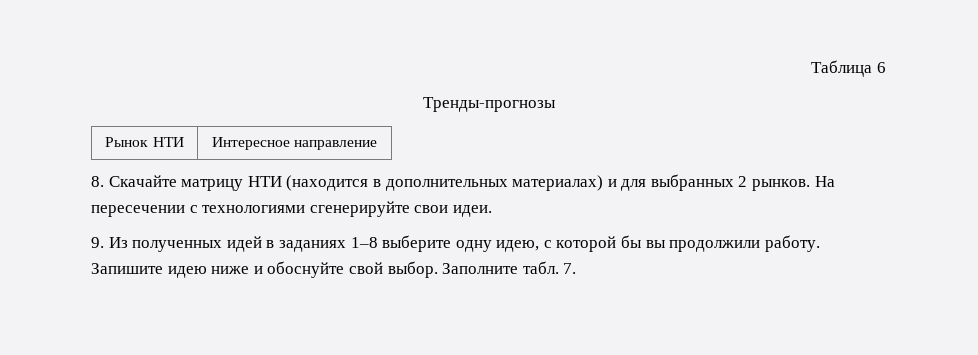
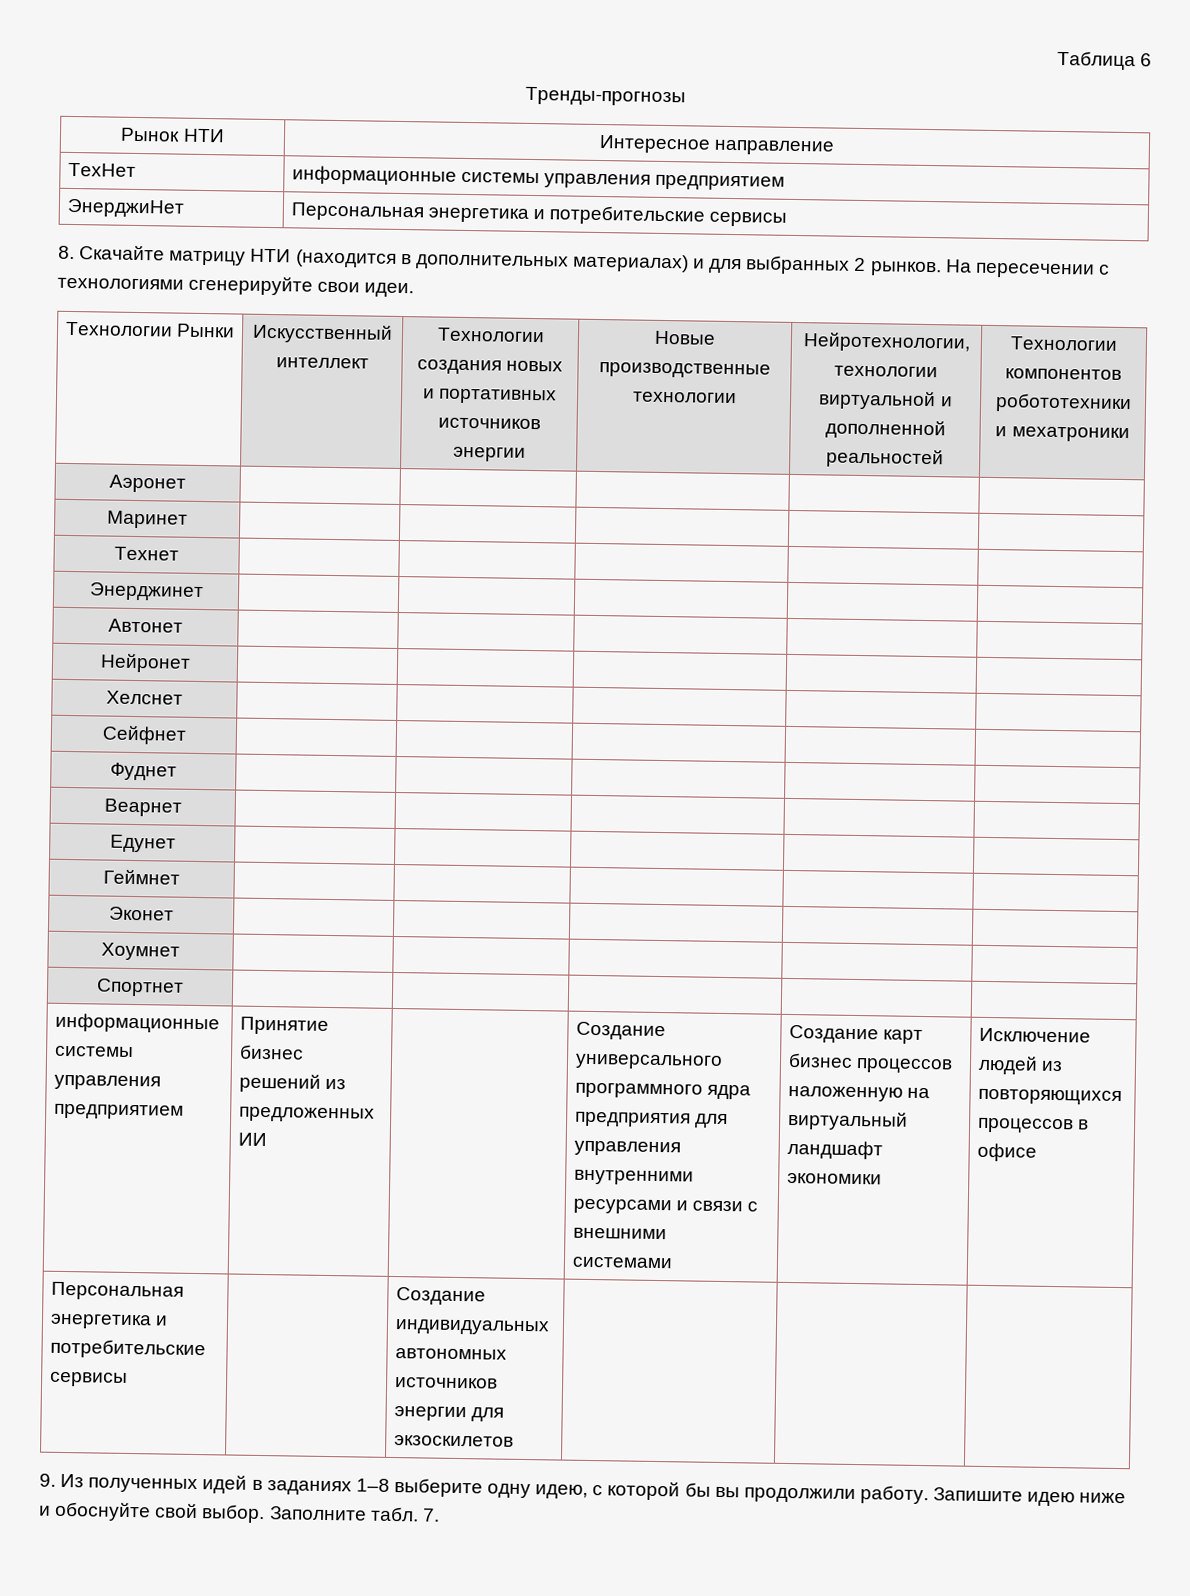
(378, 145) none -> [67,162,136,177] [291,165,786,191] [66,198,185,218] [290,202,788,227] // ТехНет | информационные системы управления предприятием // ЭнерджиНет | Персональная энергетика и потребительские сервисы
(492, 211) none -> [64,321,236,338] [252,323,393,344] [275,357,369,369] [436,327,545,343] [416,359,564,375] [422,388,558,405] [437,417,541,430] [452,446,526,462] [654,330,716,345] [598,362,771,379] [632,391,737,404] [802,332,971,353] [834,365,938,378] [818,390,953,411] [824,419,946,440] [826,448,944,469] [1010,336,1118,351] [1005,368,1122,380] [994,393,1132,414] [995,426,1130,443] [109,474,186,493] [107,510,188,529] [114,546,179,561] [88,582,204,602] [108,618,183,633] [99,653,191,673] [106,690,183,705] [101,725,187,745] [110,762,177,781] [103,798,182,817] [109,834,176,853] [103,869,180,885] [109,906,174,921] [101,942,180,961] [96,978,184,997] [54,1012,220,1034] [54,1045,134,1058] [53,1074,161,1091] [53,1103,184,1120] [239,1016,329,1035] [239,1044,304,1060] [238,1073,347,1093] [238,1106,375,1123] [237,1132,267,1147] [575,1021,666,1041] [574,1053,723,1070] [574,1082,752,1100] [574,1111,729,1129] [573,1140,681,1157] [573,1169,694,1186] [572,1198,759,1215] [572,1227,667,1240] [571,1256,673,1269] [788,1024,924,1045] [787,1052,954,1074] [787,1085,931,1102] [786,1110,908,1131] [786,1139,883,1160] [786,1172,882,1185] [978,1027,1091,1043] [977,1055,1064,1075] [977,1088,1122,1106] [976,1117,1090,1134] [976,1142,1037,1162] [50,1281,184,1301] [49,1313,169,1330] [49,1338,206,1360] [49,1371,128,1387] [395,1287,486,1306] [394,1319,550,1336] [394,1348,507,1360] [394,1377,498,1389] [393,1406,505,1422] [393,1435,514,1447] // Технологии Рынки | Искусственный интеллект | Технологии создания новых и портативных источников энергии | Новые производственные технологии | Нейротехнологии, технологии виртуальной и дополненной реальностей | Технологии компонентов робототехники и мехатроники // Аэронет | | | | | // Маринет | | | | | // Технет | | | | | // Энерджинет | | | | | // Автонет | | | | | // Нейронет | | | | | // Хелснет | | | | | // Сейфнет | | | | | // Фуднет | | | | | // Веарнет | | | | | // Едунет | | | | | // Геймнет | | | | | // Эконет | | | | | // Хоумнет | | | | | // Спортнет | | | | | // информационные системы управления предприятием | Принятие бизнес решений из предложенных ИИ | | Создание универсального программного ядра предприятия для управления внутренними ресурсами и связи с внешними системами | Создание карт бизнес процессов наложенную на виртуальный ландшафт экономики | Исключение людей из повторяющихся процессов в офисе // Персональная энергетика и потребительские сервисы | | Создание индивидуальных автономных источников энергии для экзоскилетов | | |

